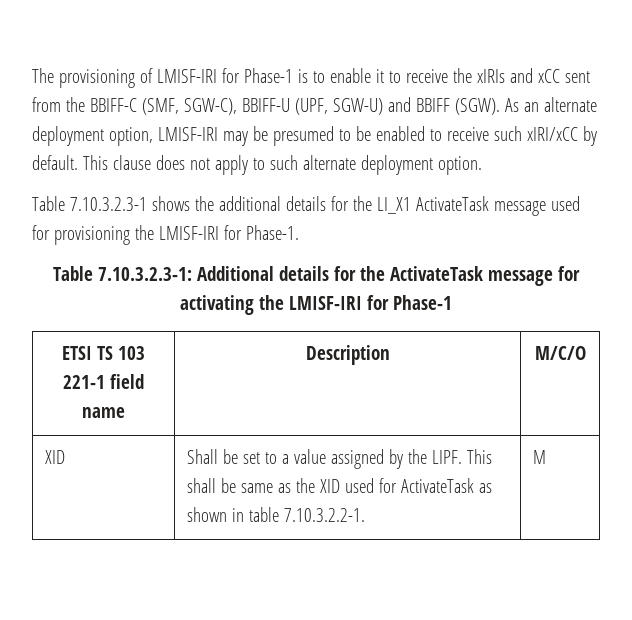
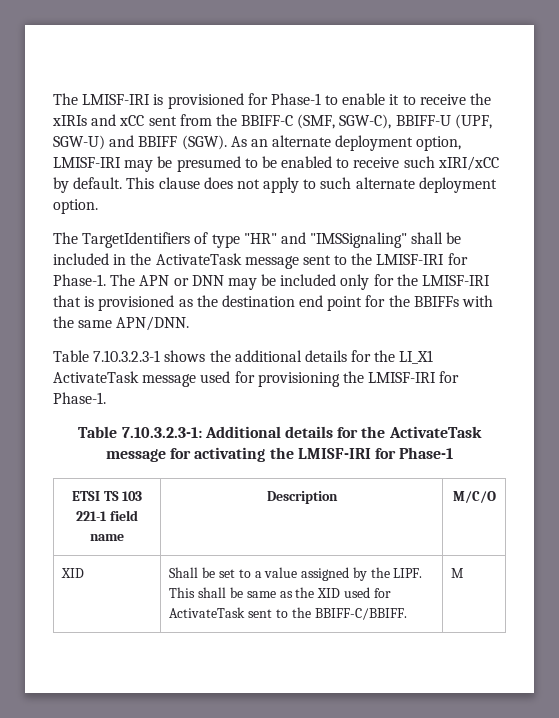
[32,68,308,88] The provisioning of LMISF-IRI for Phase-1 is -> [53,93,321,109] The LMISF-IRI is provisioned for Phase-1
(482, 165) none -> [53,232,462,248] [53,253,468,269] [53,274,491,290] [53,295,494,311] [53,316,190,331] // The TargetIdentifiers of type "HR" and "IMSSignaling" shall be included in the ActivateTask message sent to the LMISF-IRI for Phase-1. The APN or DNN may be included only for the LMISF-IRI that is provisioned as the destination end point for the BBIFFs with the same APN/DNN.
[479,483,493,493] [187,507,366,522] as shown in table 7.10.3.2.2-1. -> [248,607,407,620] sent to the BBIFF-C/BBIFF.

